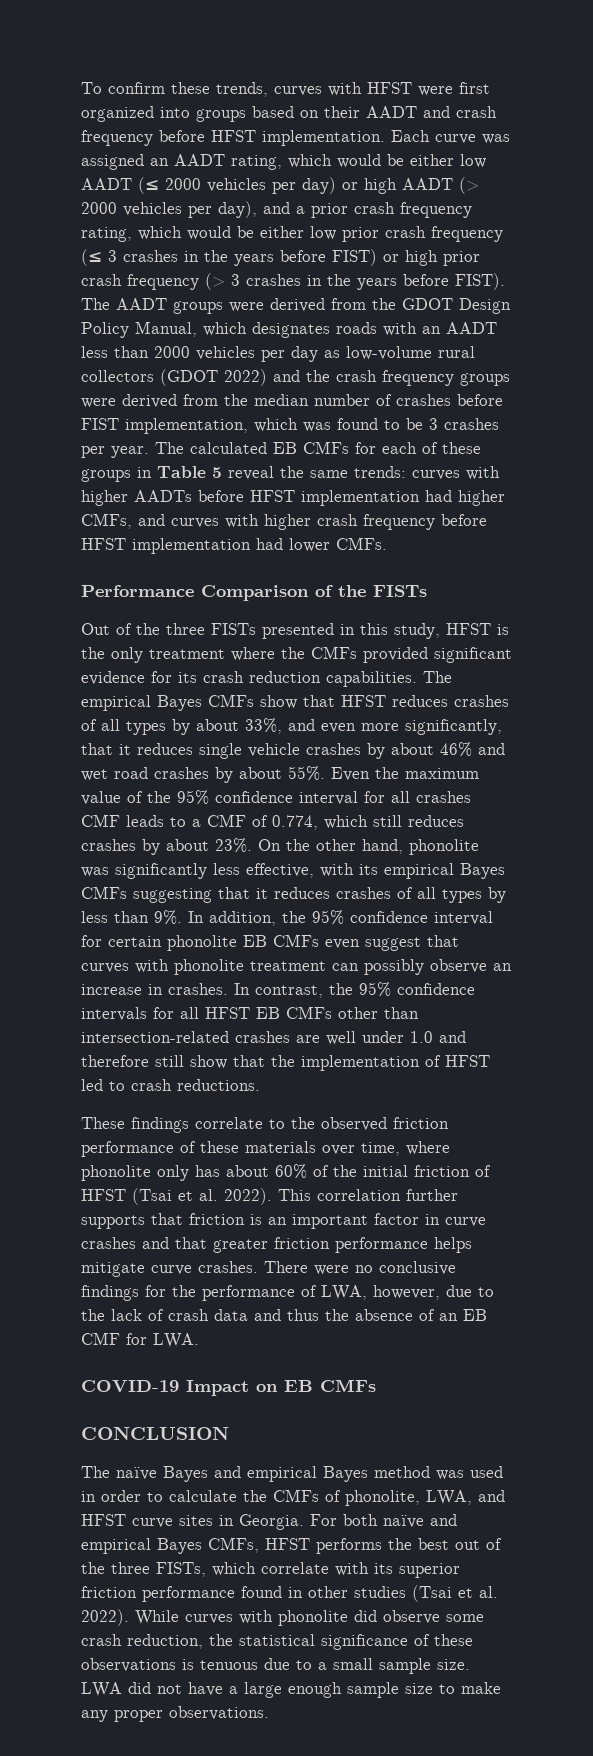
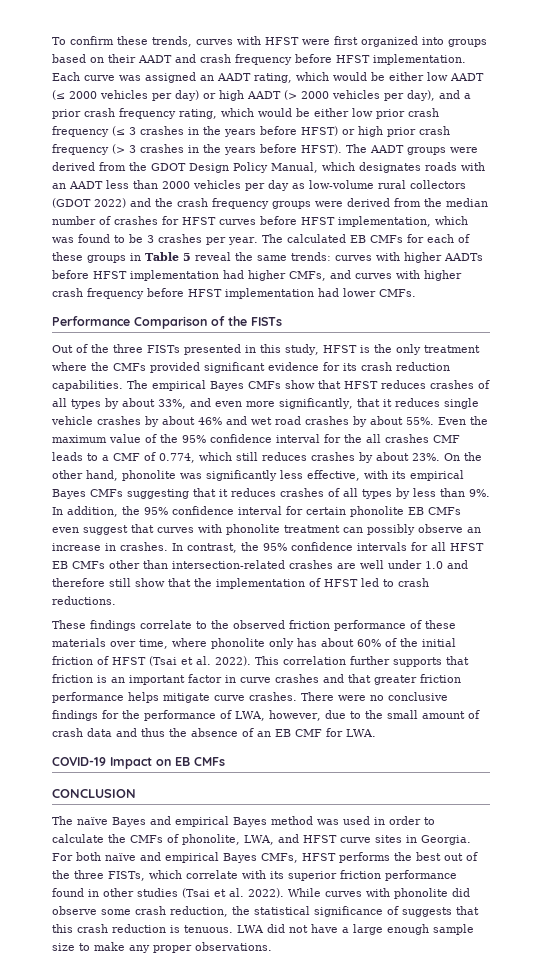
[332,249,377,266] FIST) -> [301,126,338,136] HFST)
[455,273,505,290] FIST). -> [301,144,342,154] HFST).
[457,394,503,406] [81,418,119,430] before FIST -> [162,216,335,225] for HFST curves before HFST
(385, 797) none -> [344,434,362,443] the
[111,1309,142,1321] lack -> [386,710,465,719] small amount
[434,1634,473,1646] [81,1658,470,1674] these observations is tenuous due to a small sample size. -> [402,906,479,917] [52,924,233,933] suggests that this crash reduction is tenuous.

